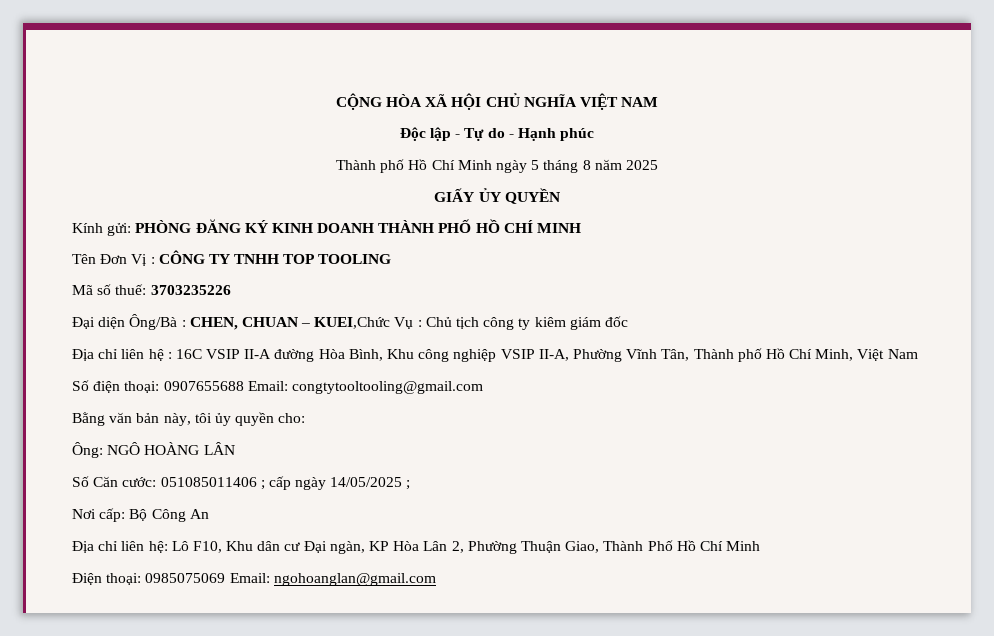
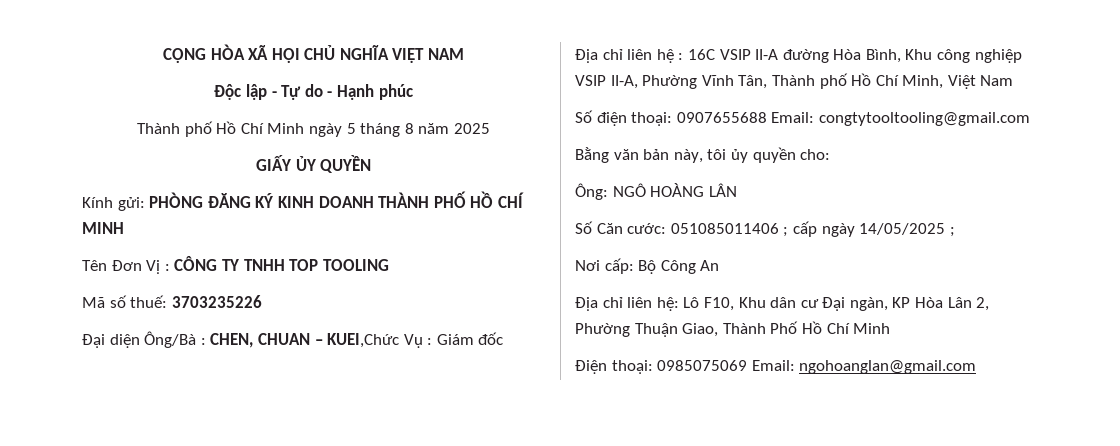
[425,317,601,330] Chủ tịch công ty kiêm giám -> [436,334,474,345] Giám

